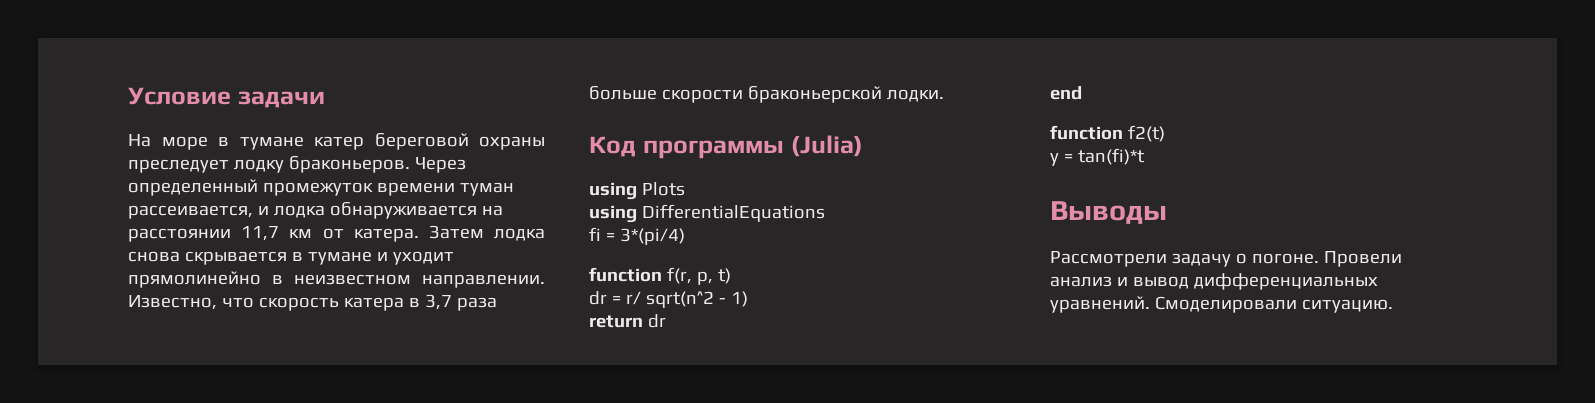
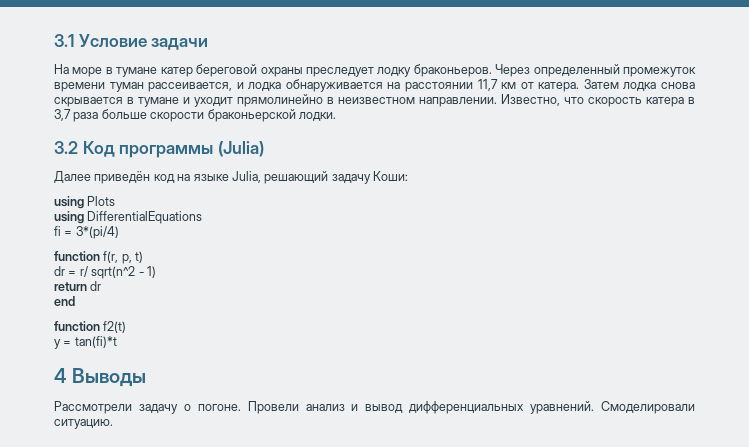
(128, 96) none -> [54,34,74,47] 3.1
(944, 95) none -> [54,141,78,154] 3.2
(863, 146) none -> [54,171,408,184] // Далее приведён код на языке Julia, решающий задачу Коши:
(1145, 156) none -> [54,368,67,383] 4

